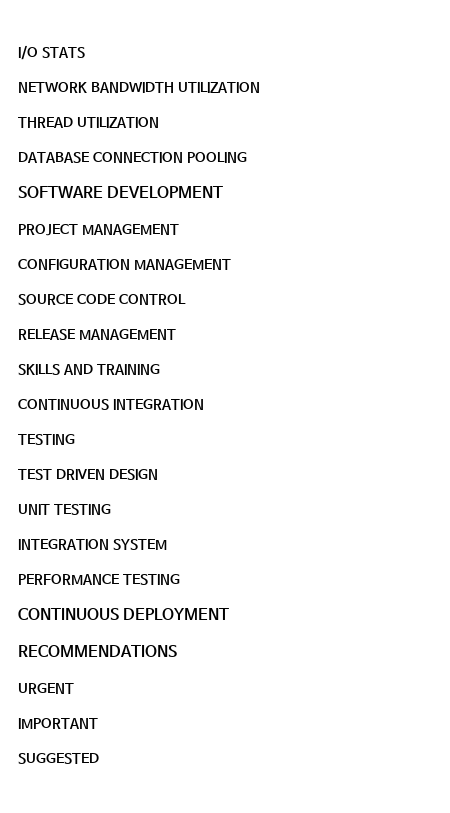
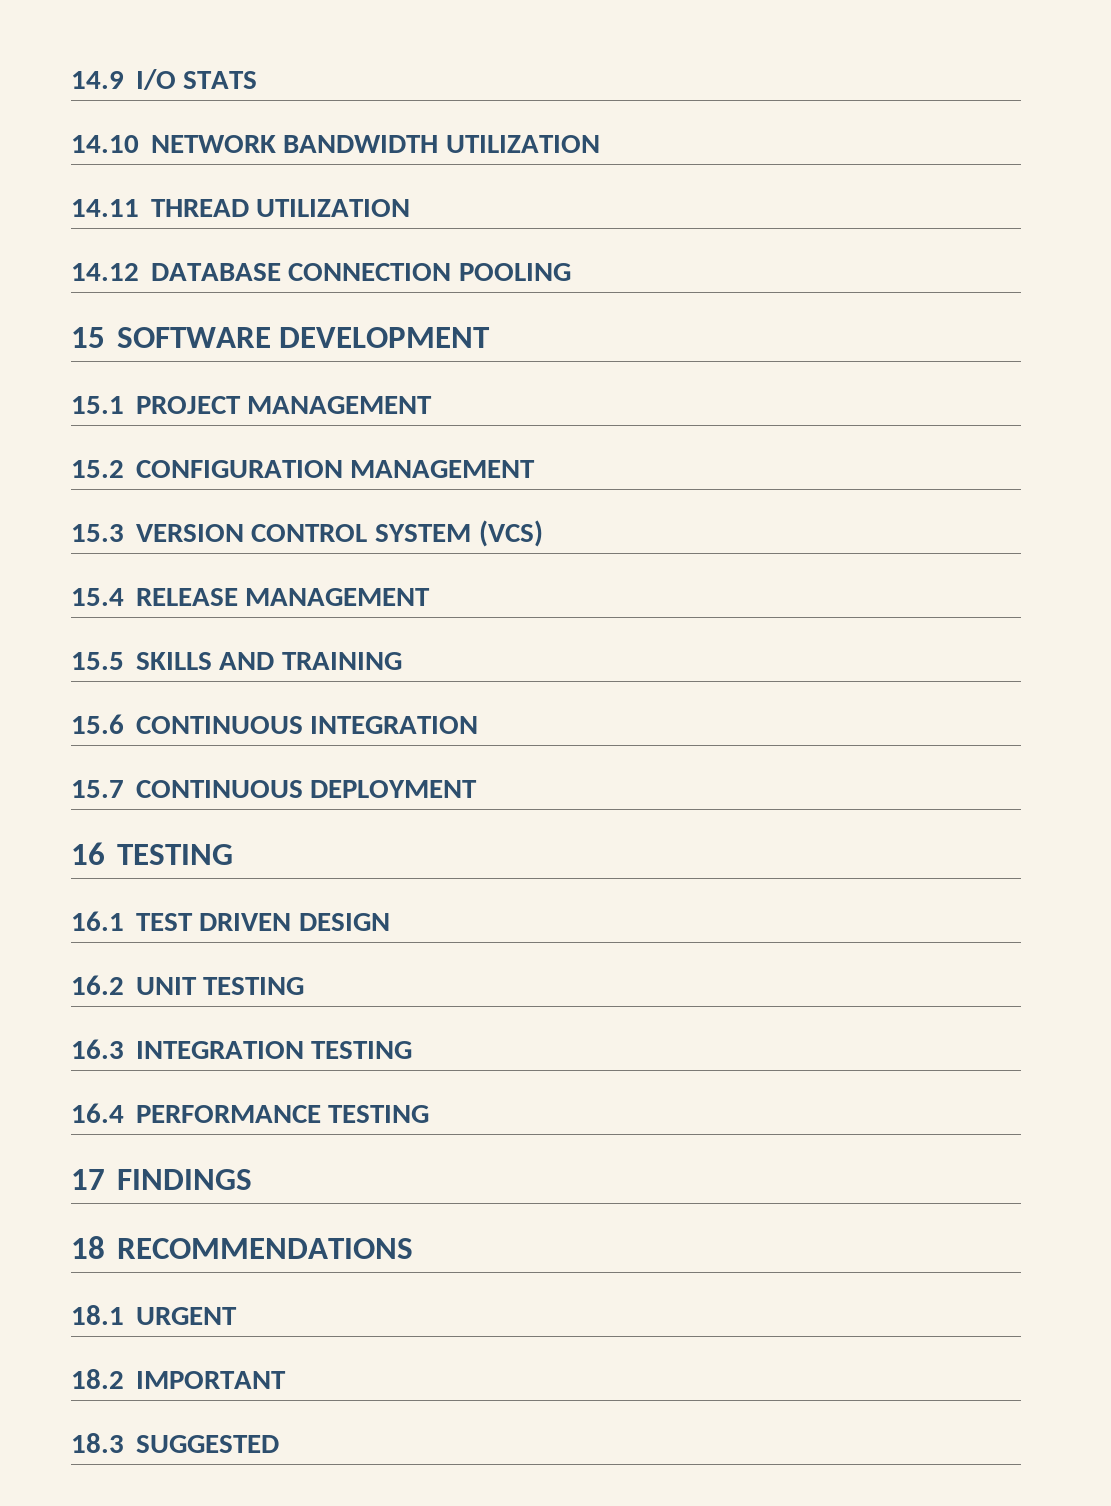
(18, 52) none -> [71,71,124,89] 14.9
(85, 52) none -> [71,135,139,153] 14.10
(260, 87) none -> [71,199,139,217] 14.11
(159, 122) none -> [71,263,139,281] 14.12
(247, 157) none -> [71,327,105,348] 15
(224, 192) none -> [71,396,124,414] 15.1
(179, 229) none -> [71,460,124,478] 15.2
[18,294,115,305] SOURCE CODE -> [71,524,244,542] 15.3 VERSION
(186, 299) // -> [375,520,543,547] [71,588,124,606] SYSTEM (VCS) // 15.4
(176, 334) none -> [71,652,124,670] 15.5
(160, 369) none -> [71,714,124,734] 15.6
[18,434,75,445] TESTING // -> [71,780,478,798] [71,842,233,865] [71,911,124,931] 15.7 CONTINUOUS DEPLOYMENT // 16 TESTING // 16.1
(158, 474) none -> [71,975,124,995] 16.2
[18,539,167,550] INTEGRATION SYSTEM // -> [71,1039,413,1059] [71,1103,124,1123] 16.3 INTEGRATION TESTING // 16.4
[18,608,230,620] CONTINUOUS DEPLOYMENT // -> [71,1169,252,1190] [71,1236,105,1259] 17 FINDINGS // 18
(177, 651) none -> [71,1305,124,1325] 18.1
(74, 688) none -> [71,1369,124,1389] 18.2
(98, 723) none -> [71,1433,124,1453] 18.3

